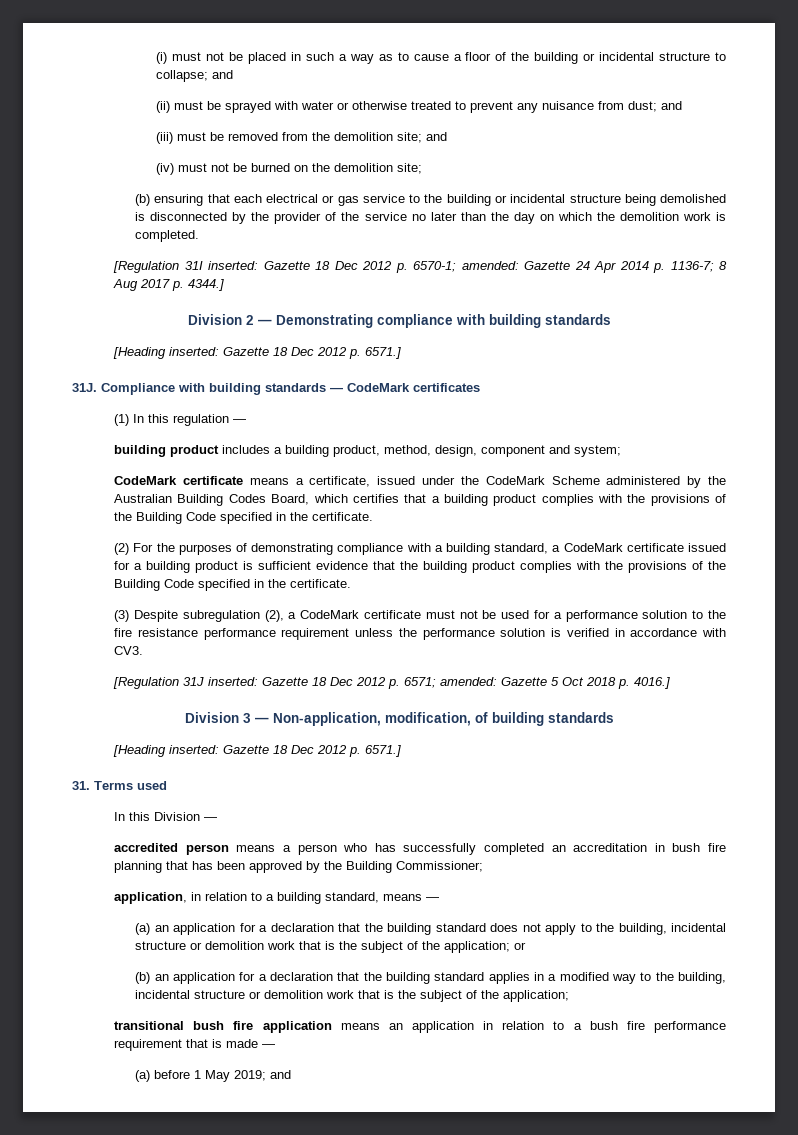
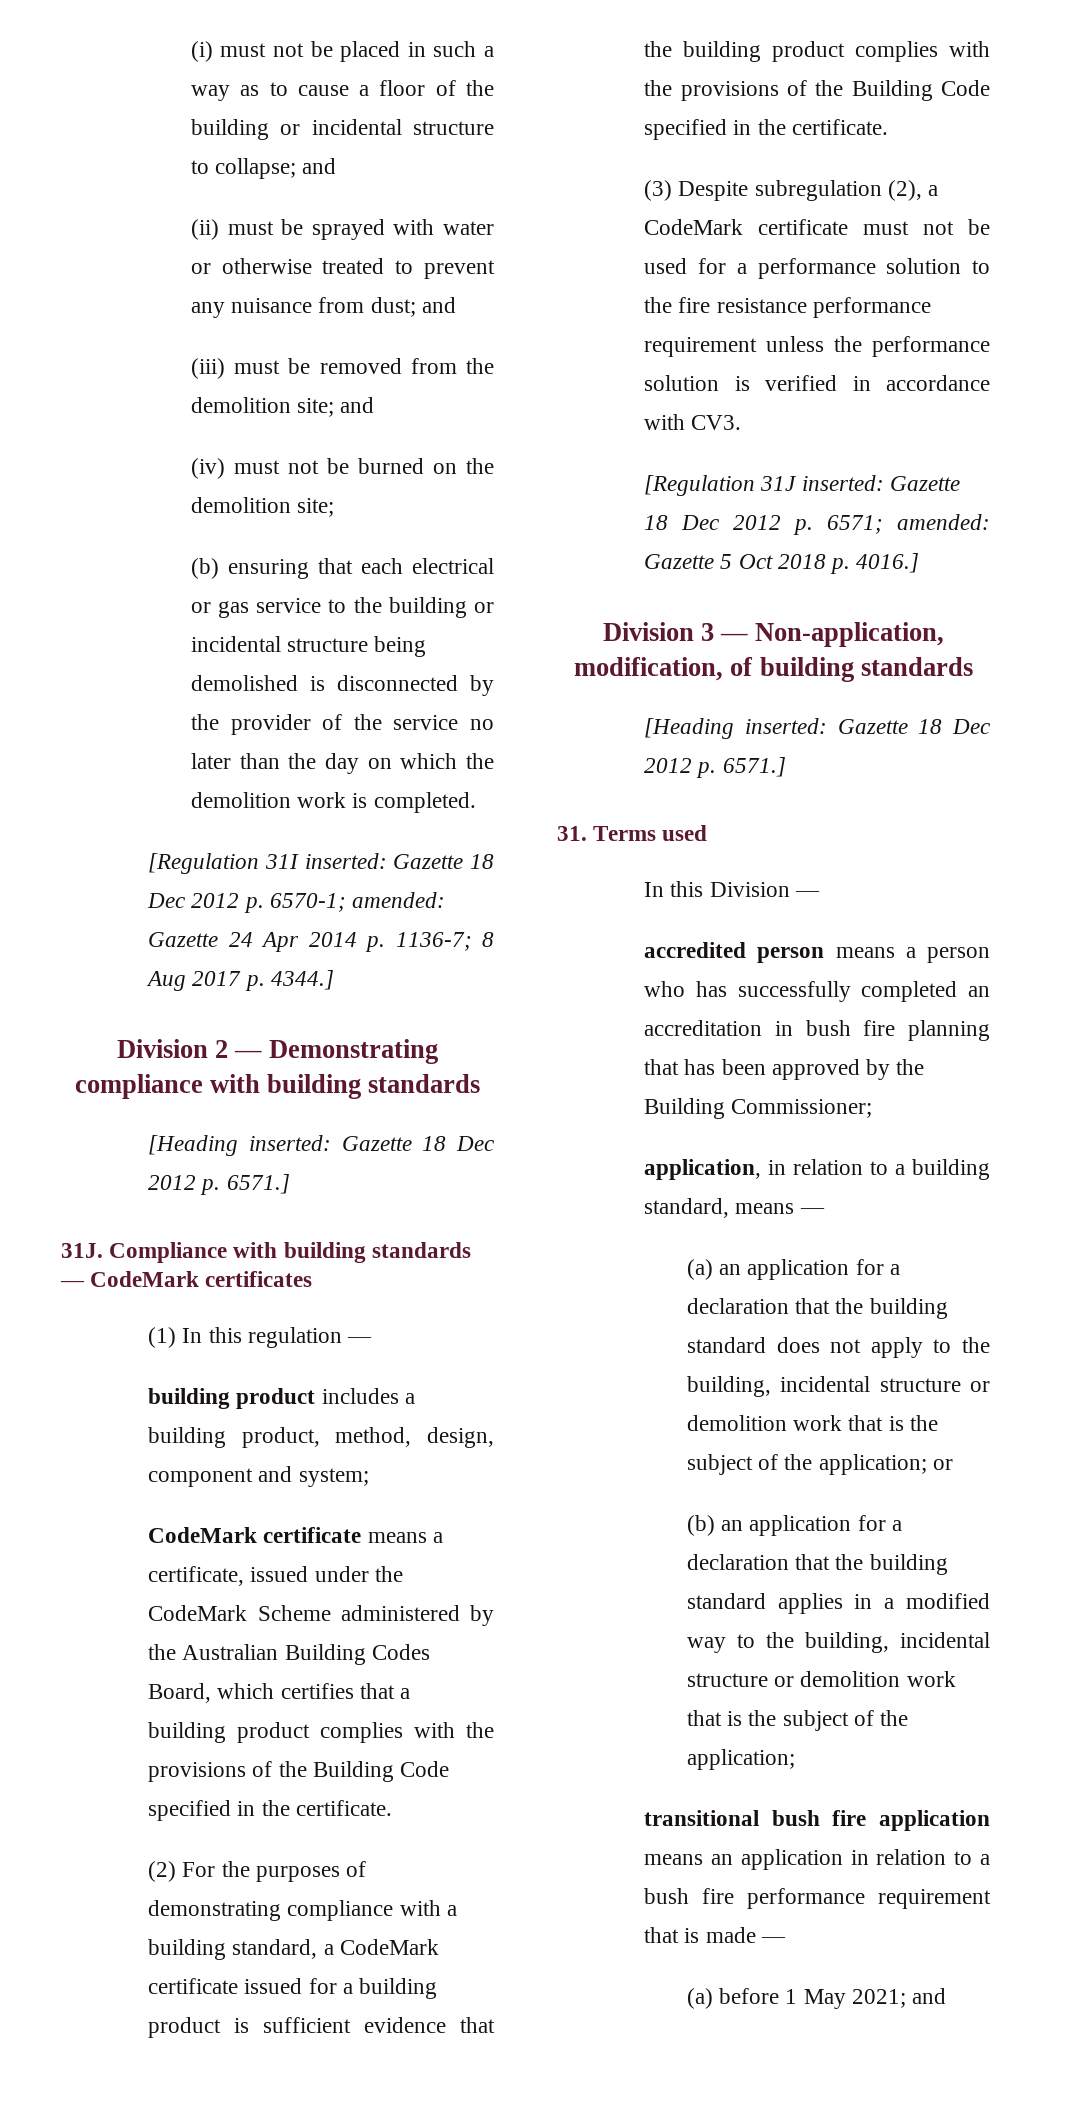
[234,1070,267,1081] 2019; -> [851,1989,906,2008] 2021;

